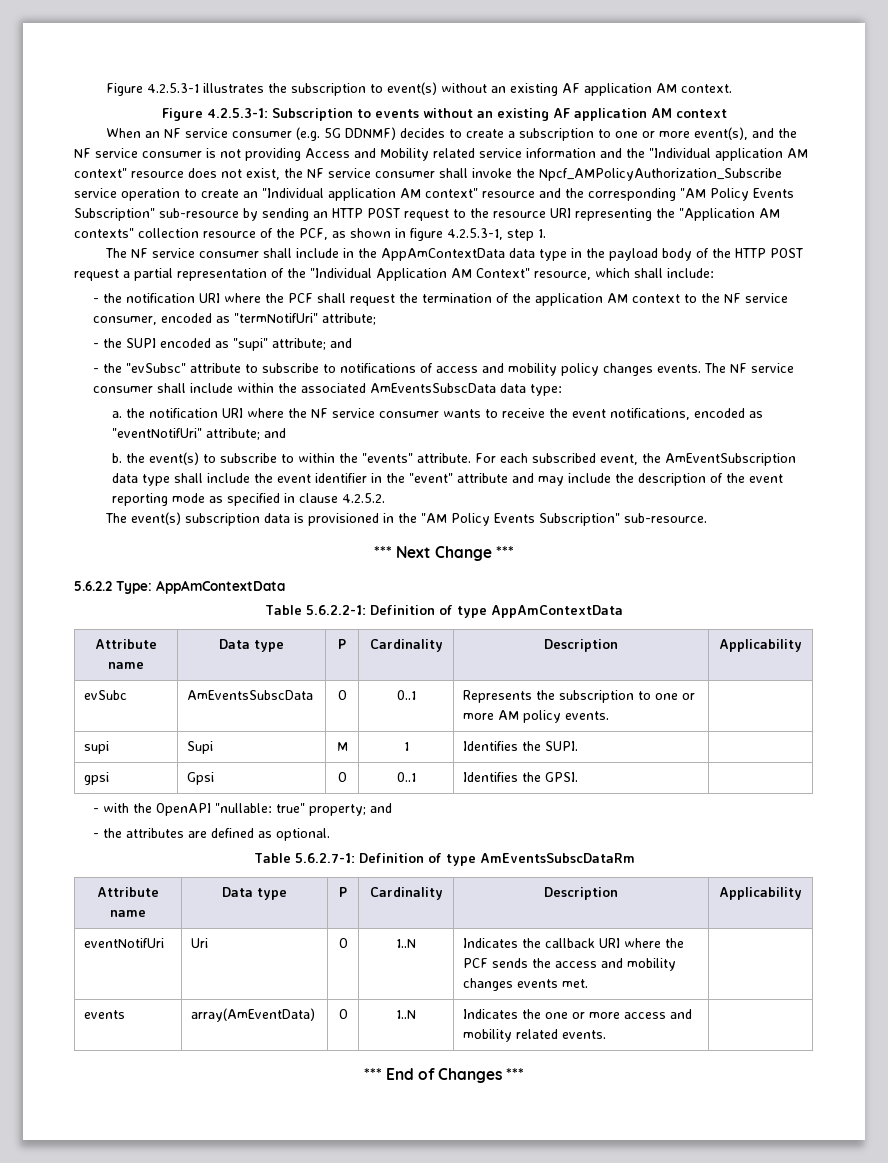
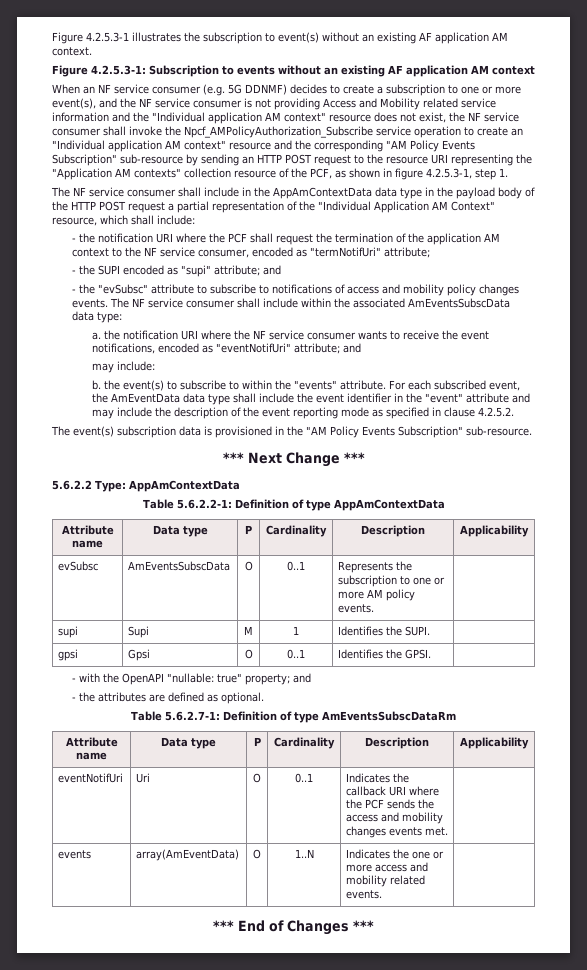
(287, 433) none -> [92,361,156,373] // may include:
[665,453,797,466] AmEventSubscription -> [111,393,181,403] AmEventData
[84,690,128,700] evSubc -> [57,561,98,571] evSubsc
[396,939,416,948] 1..N -> [295,773,313,783] 0..1

